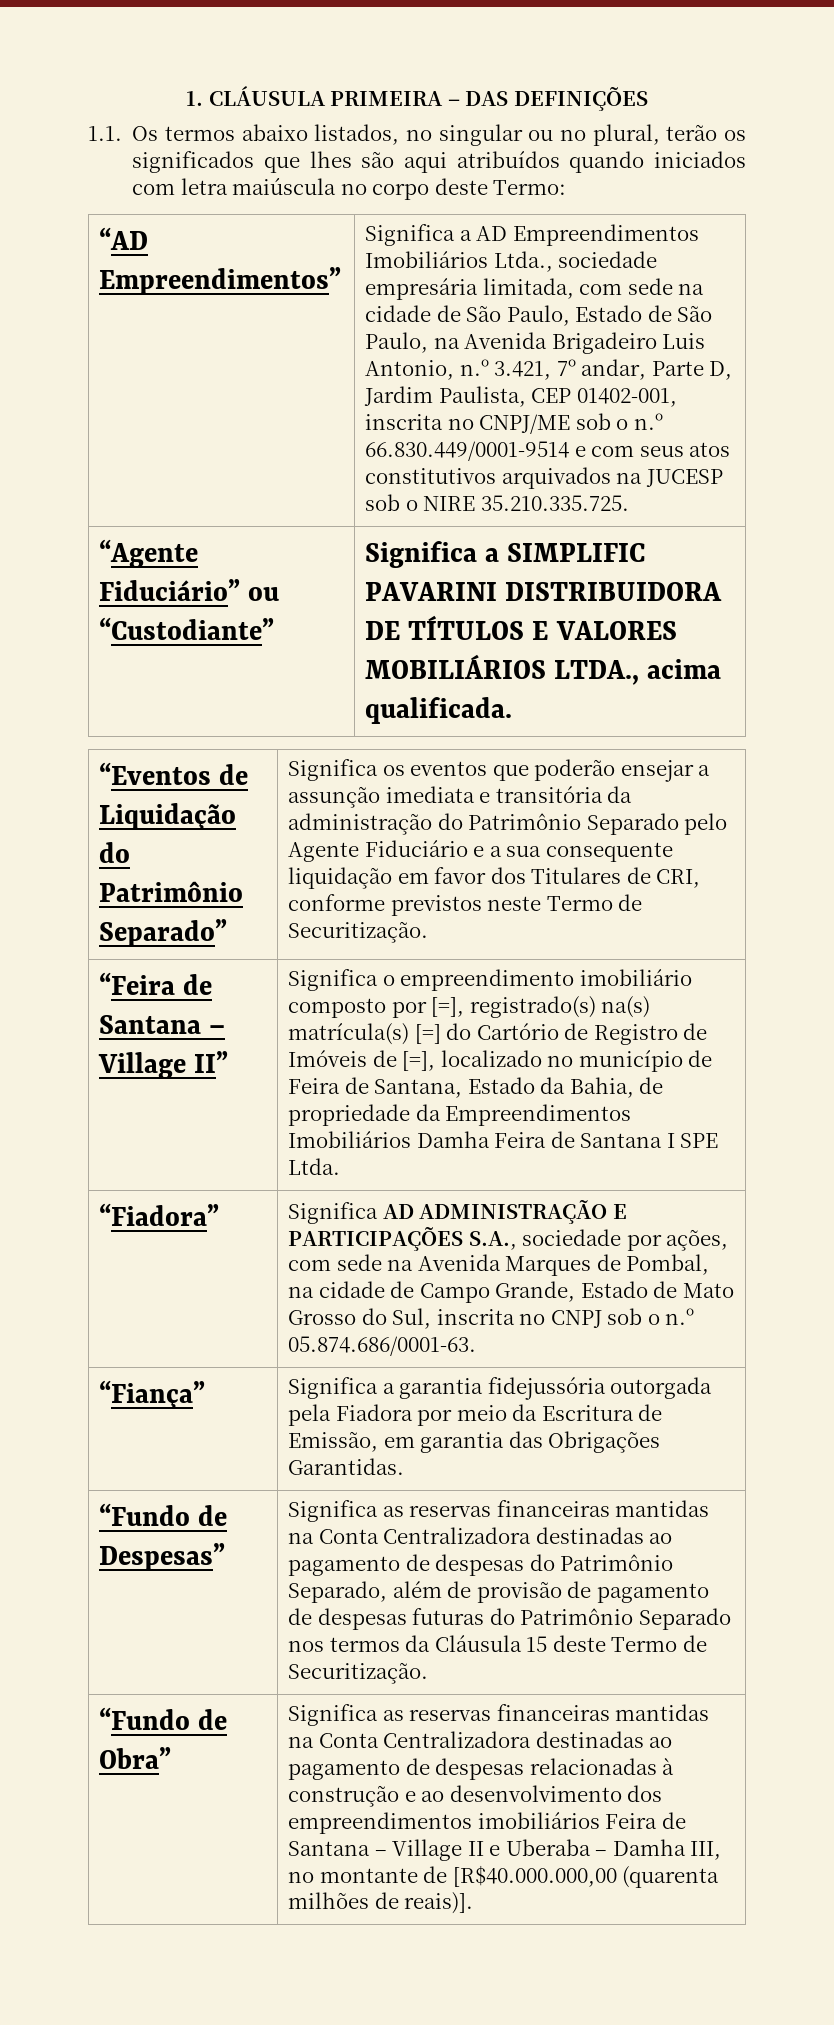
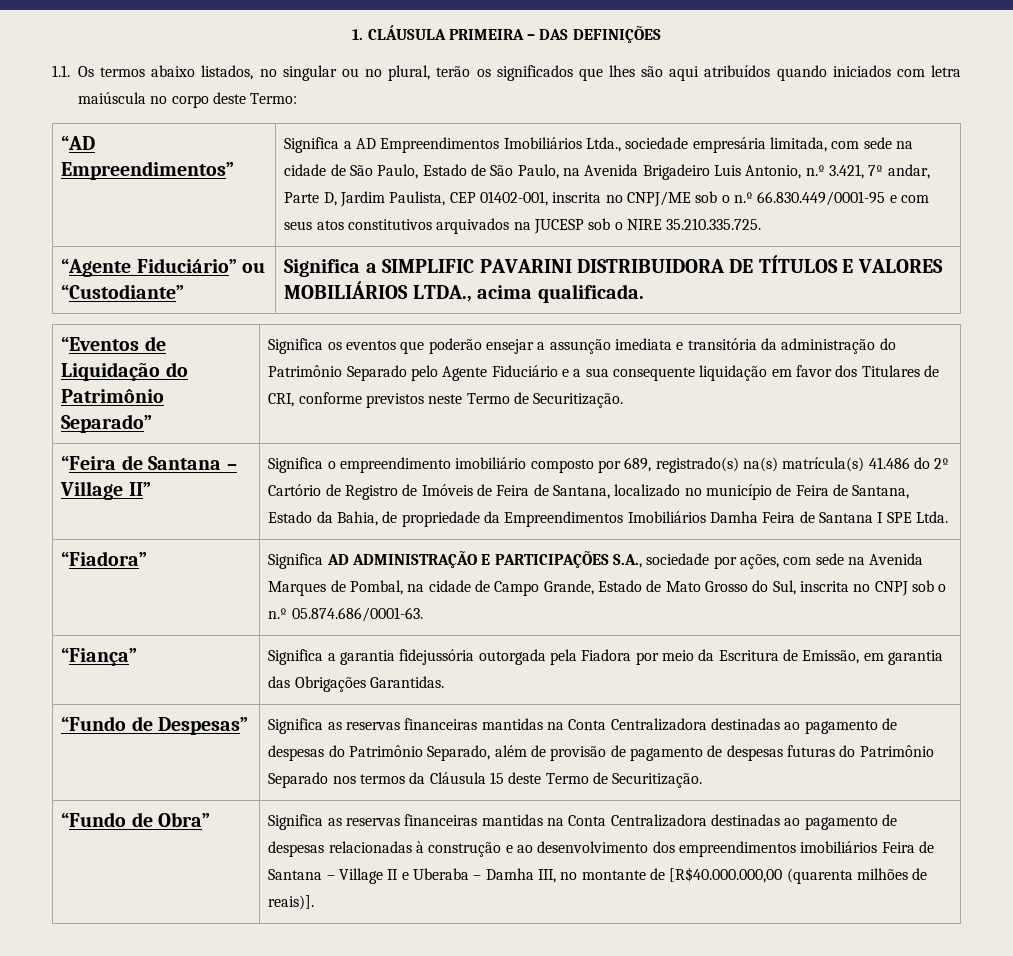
[364,441,569,461] 66.830.449/0001-9514 -> [757,191,886,206] 66.830.449/0001-95
[431,997,465,1017] [=], -> [624,457,652,472] 689,
[414,1023,472,1044] [=] do -> [868,457,950,469] 41.486 do 2º
[402,1051,436,1071] [=], -> [496,484,611,499] Feira de Santana,

